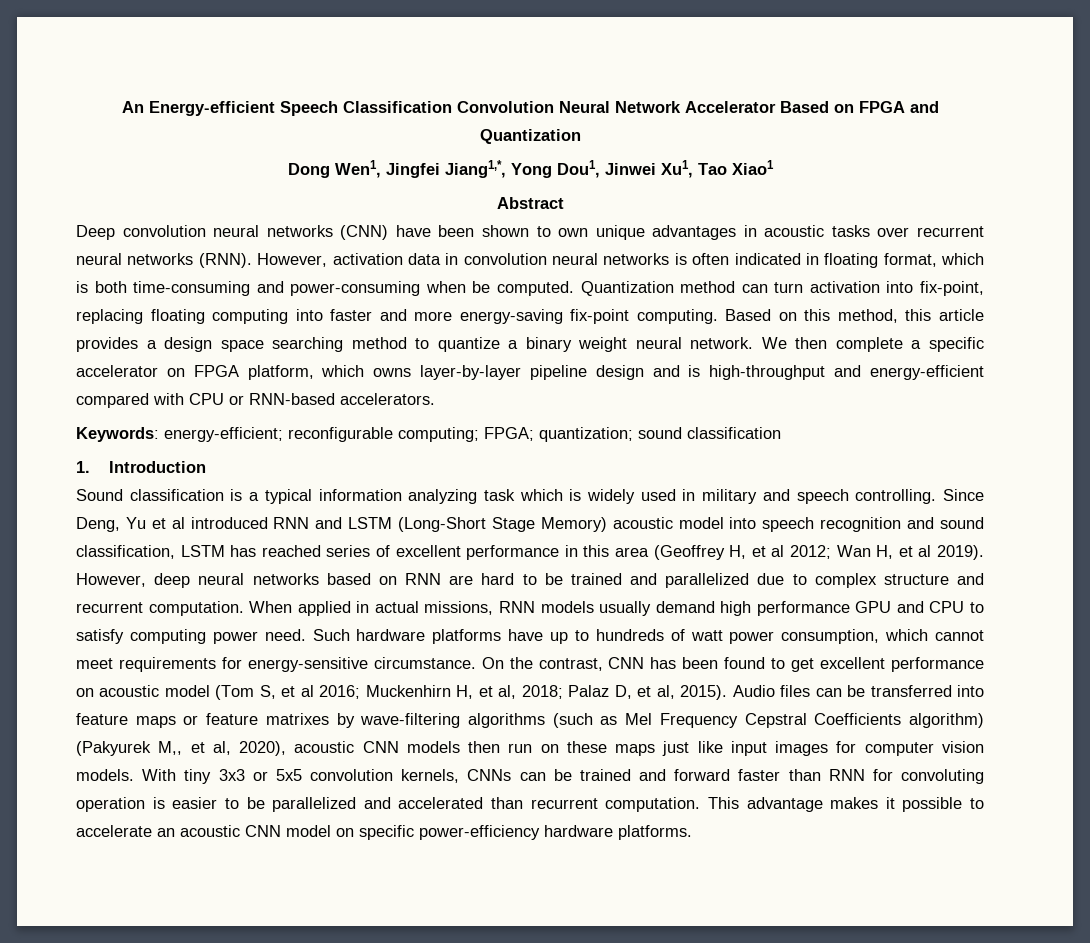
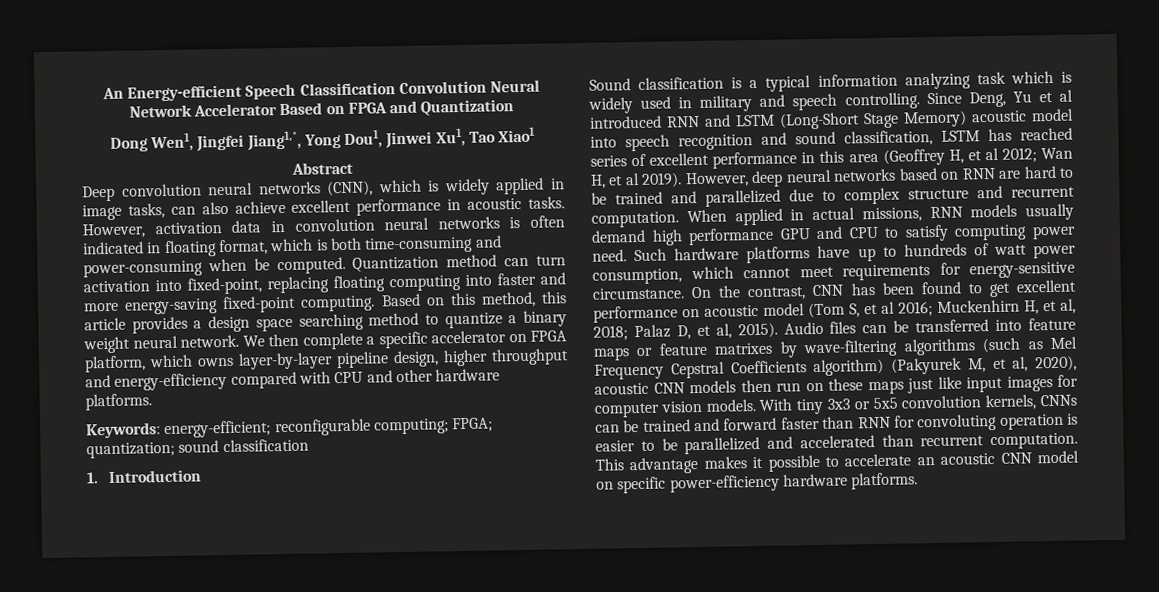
[340,225,984,240] [76,253,252,268] (CNN) have been shown to own unique advantages in acoustic tasks over recurrent neural networks (RNN). -> [327,177,565,197] [82,196,566,221] (CNN), which is widely applied in image tasks, can also achieve excellent performance in acoustic tasks.
[919,281,984,296] fix-point, -> [187,277,262,295] fixed-point,
[570,309,630,324] fix-point -> [222,295,297,314] fixed-point
[595,365,984,380] [76,393,435,408] design and is high-throughput and energy-efficient compared with CPU or RNN-based accelerators. -> [393,348,569,368] [85,368,501,391] [85,393,152,411] design, higher throughput and energy-efficiency compared with CPU and other hardware platforms.
[158,741,183,755] M,, -> [967,358,986,373] M,

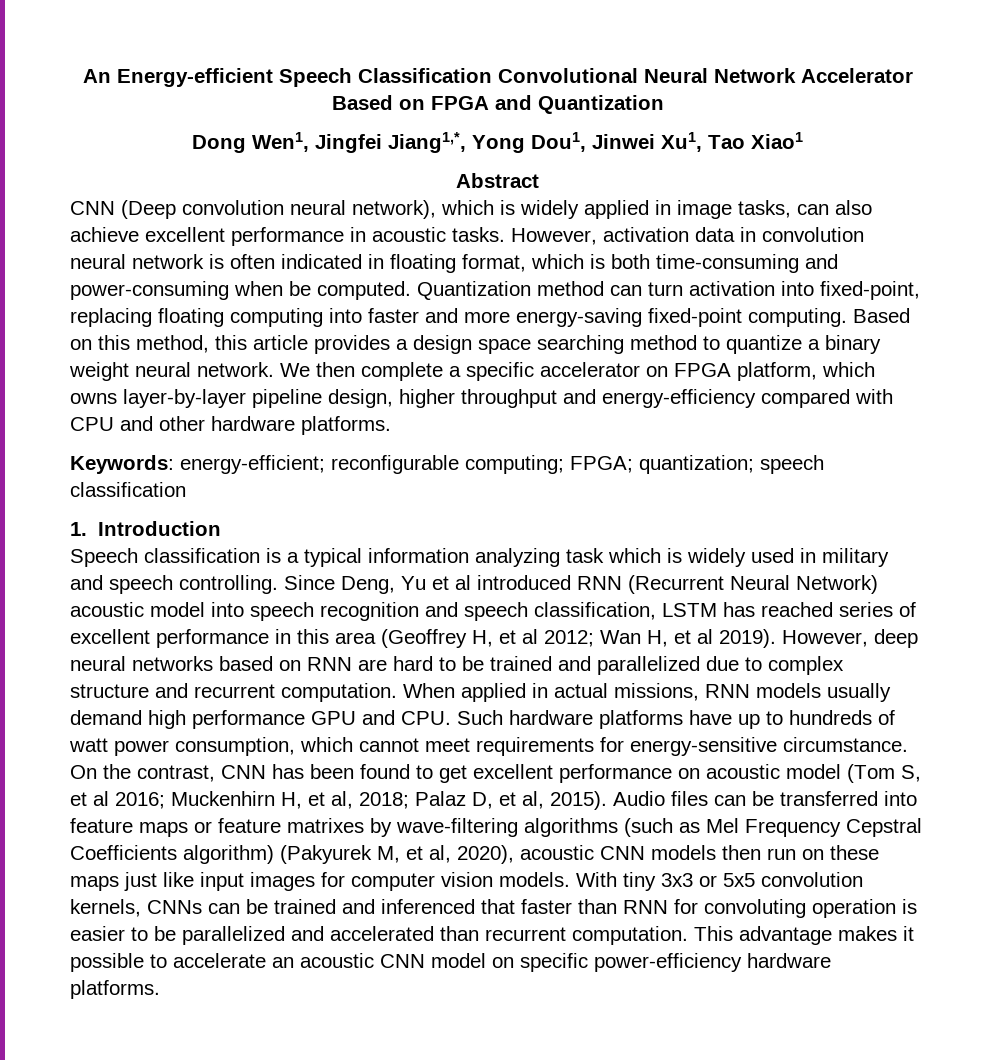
[398,80,487,95] Convolution -> [497,68,638,83] Convolutional
[82,180,374,202] Deep convolution neural networks (CNN), -> [70,200,436,219] CNN (Deep convolution neural network),
[437,216,500,230] networks -> [132,254,204,269] network
[178,440,220,453] sound -> [760,455,824,474] speech
[589,78,631,91] Sound -> [70,548,138,567] Speech
[704,110,967,130] and LSTM (Long-Short Stage Memory) -> [628,575,878,594] (Recurrent Neural Network)
[795,131,836,145] sound -> [464,602,528,621] speech
[848,224,1076,242] [592,249,627,262] CPU to satisfy computing power need. -> [401,711,451,725] CPU.
[723,417,778,431] forward -> [381,899,515,914] inferenced that

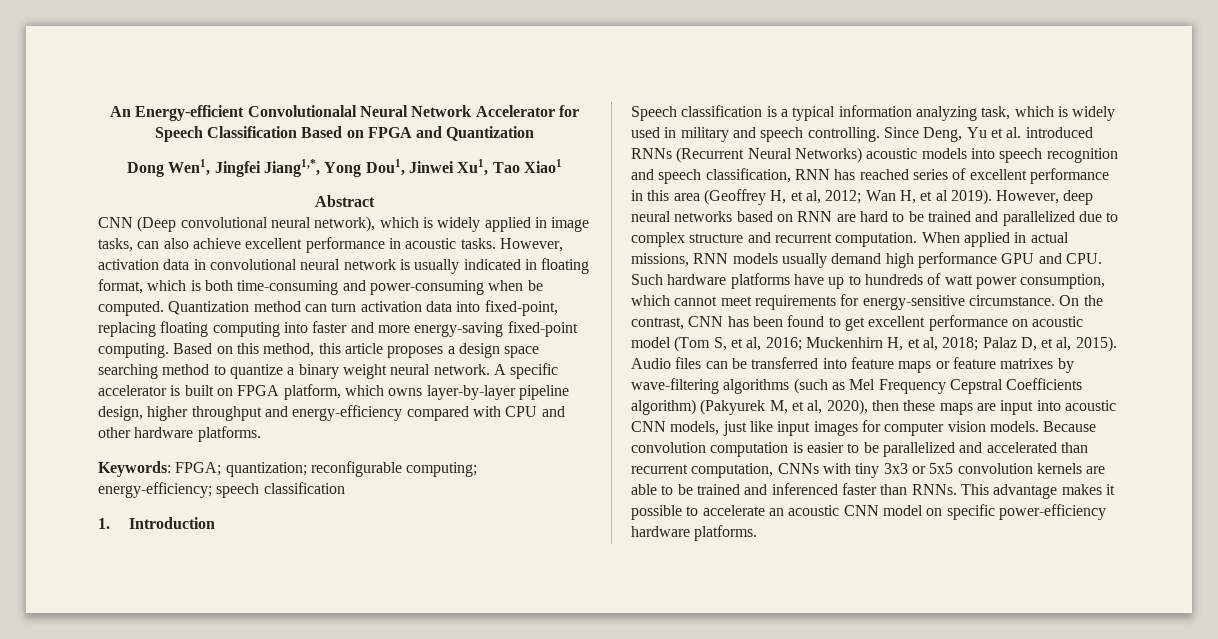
[278,68,913,87] Speech Classification Convolutional Neural Network Accelerator -> [247,105,579,117] [154,126,297,142] Convolutionalal Neural Network Accelerator for Speech Classification
[182,200,284,215] convolution -> [180,217,268,228] convolutional
[762,227,864,242] convolution -> [209,259,297,270] convolutional
[230,254,275,269] often -> [414,259,460,274] usually
(775, 288) none -> [425,301,452,312] data
[314,335,390,354] provides -> [387,346,444,358] proposes
[280,362,640,381] We then complete a specific accelerator -> [493,363,559,379] [98,385,214,396] A specific accelerator is built
[180,455,754,474] energy-efficient; reconfigurable computing; FPGA; quantization; -> [175,461,478,477] [98,482,212,498] FPGA; quantization; reconfigurable computing; energy-efficiency;
[566,548,604,563] task -> [981,106,1011,120] task,
[455,575,878,594] [70,602,205,617] al introduced RNN (Recurrent Neural Network) acoustic model -> [1006,127,1093,138] [631,147,967,163] al. introduced RNNs (Recurrent Neural Networks) acoustic models
[662,603,717,617] LSTM -> [794,169,830,180] RNN
[522,629,538,644] al -> [805,190,821,204] al,
[93,791,109,806] al -> [746,337,762,351] al,
[520,845,879,860] [70,876,119,891] acoustic CNN models then run on these maps -> [871,400,1116,415] [631,421,720,435] then these maps are input into acoustic CNN models,
[576,872,863,891] [70,899,896,918] With tiny 3x3 or 5x5 convolution kernels, CNNs can be trained and inferenced that faster than RNN for convoluting operation -> [1043,421,1097,432] [631,442,789,457] Because convolution computation
[572,926,688,945] computation. -> [691,463,1106,478] [631,483,957,495] computation, CNNs with tiny 3x3 or 5x5 convolution kernels are able to be trained and inferenced faster than RNNs.

